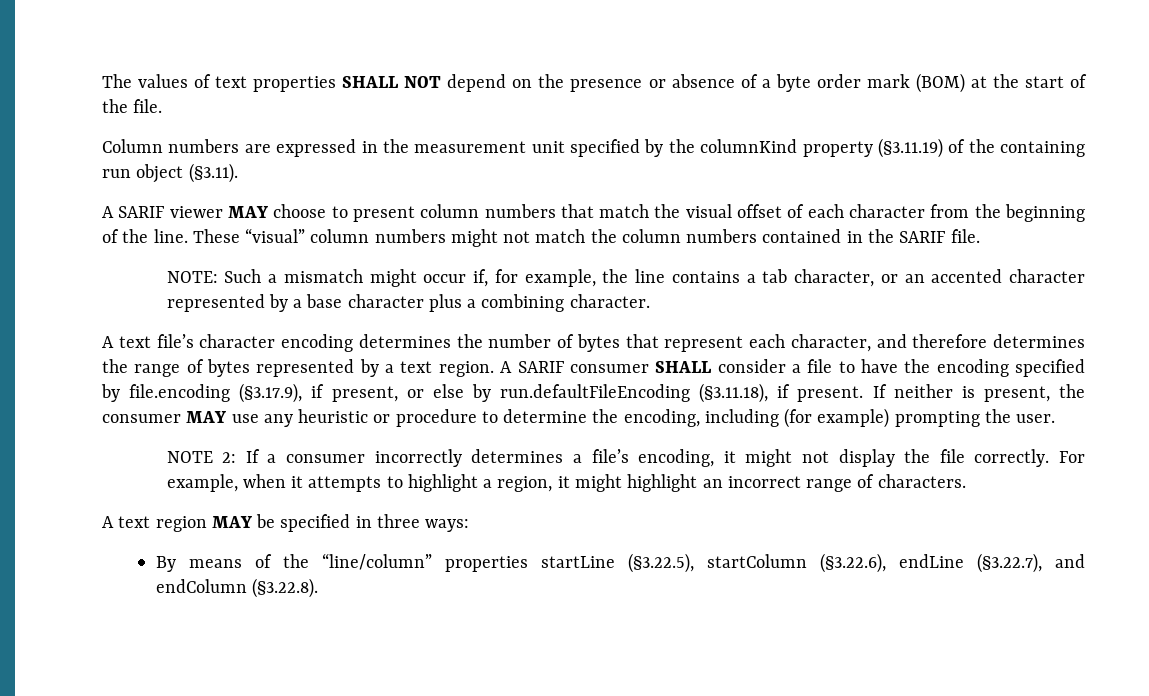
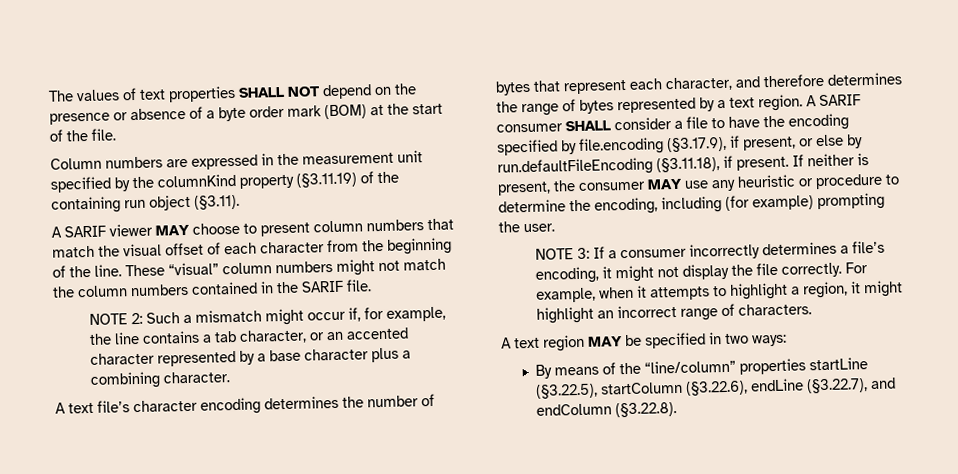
[166,271,218,283] NOTE: -> [89,312,144,325] NOTE 2:
[222,452,237,463] 2: -> [577,247,591,259] 3:
[376,514,420,528] three -> [725,333,749,344] two

